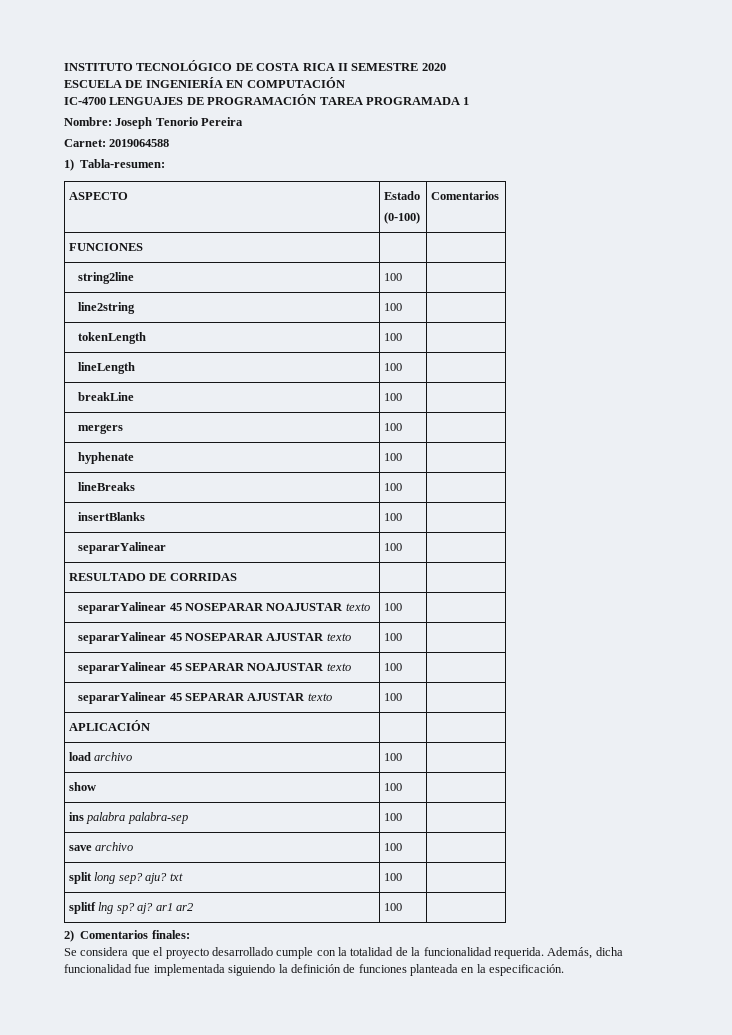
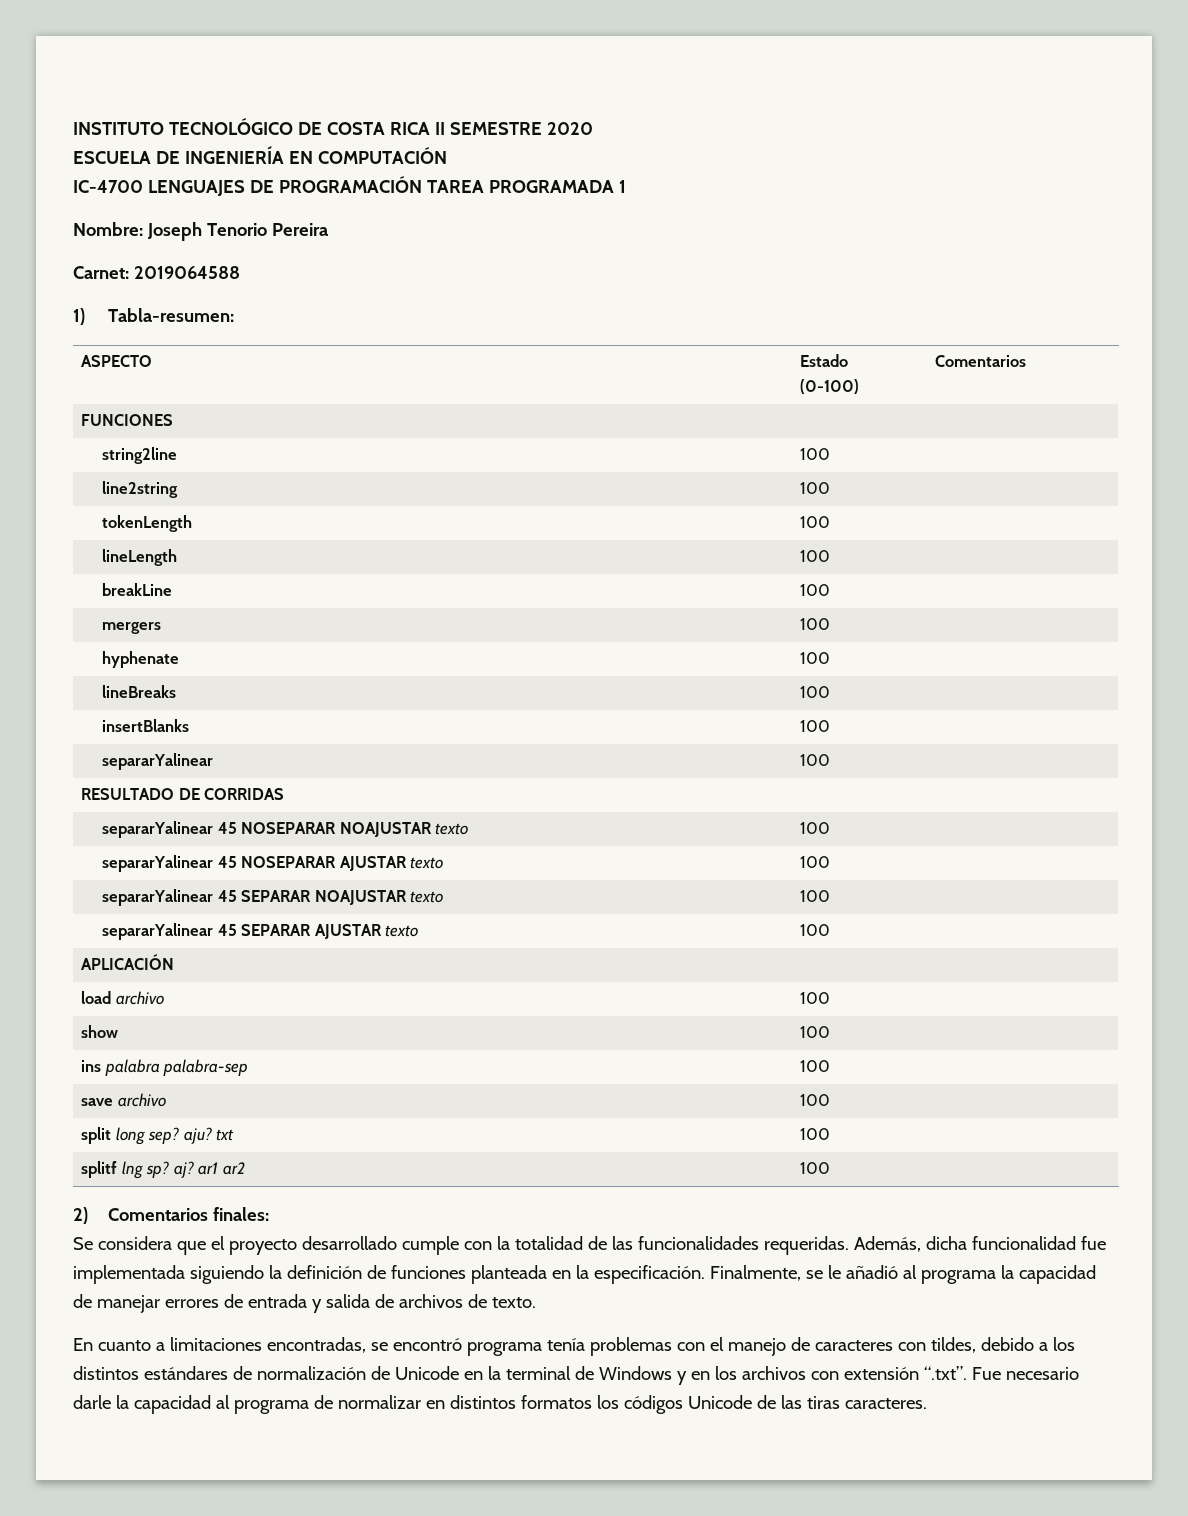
[411,947,544,959] la funcionalidad requerida. -> [611,1236,849,1255] las funcionalidades requeridas.
(565, 970) none -> [709,1265,1096,1284] [73,1294,536,1313] [73,1337,1075,1356] [73,1366,1079,1385] [73,1395,927,1414] Finalmente, se le añadió al programa la capacidad de manejar errores de entrada y salida de archivos de texto. // En cuanto a limitaciones encontradas, se encontró programa tenía problemas con el manejo de caracteres con tildes, debido a los distintos estándares de normalización de Unicode en la terminal de Windows y en los archivos con extensión “.txt”. Fue necesario darle la capacidad al programa de normalizar en distintos formatos los códigos Unicode de las tiras caracteres.

